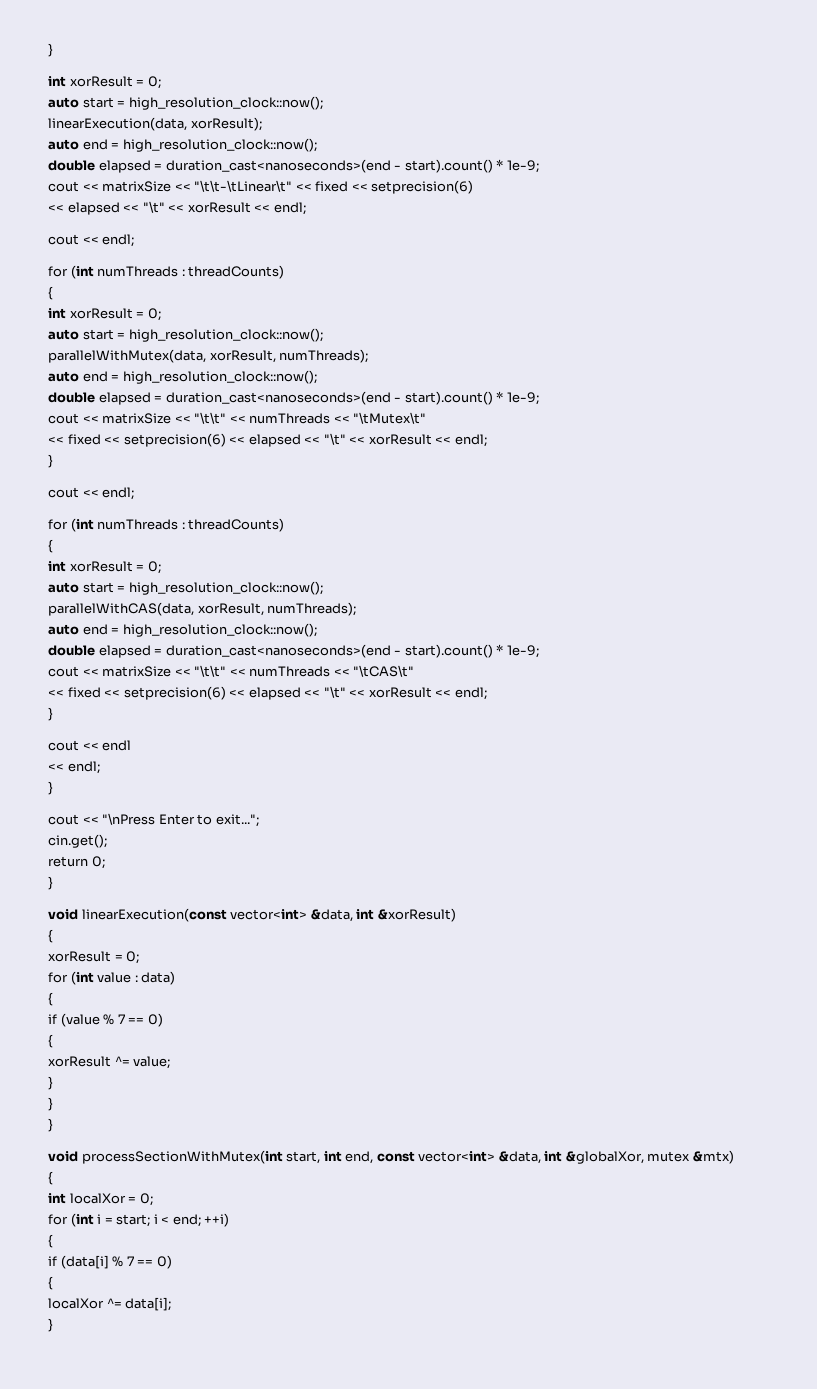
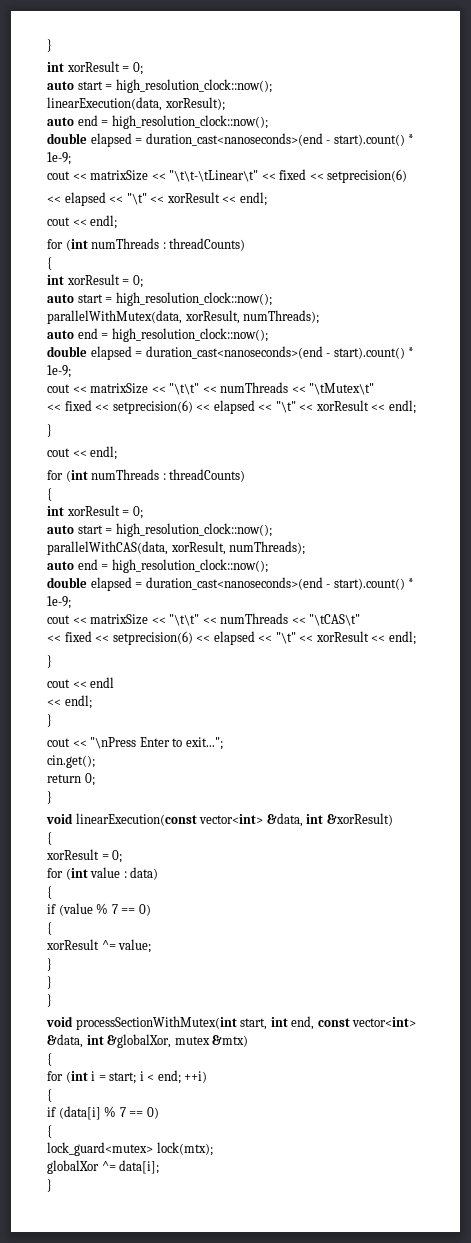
[48,1193,153,1206] // int localXor = 0; -> (52, 1059) none
[48,1298,104,1309] localXor -> [47,1142,213,1156] [47,1160,99,1174] lock_guard<mutex> lock(mtx); // globalXor

